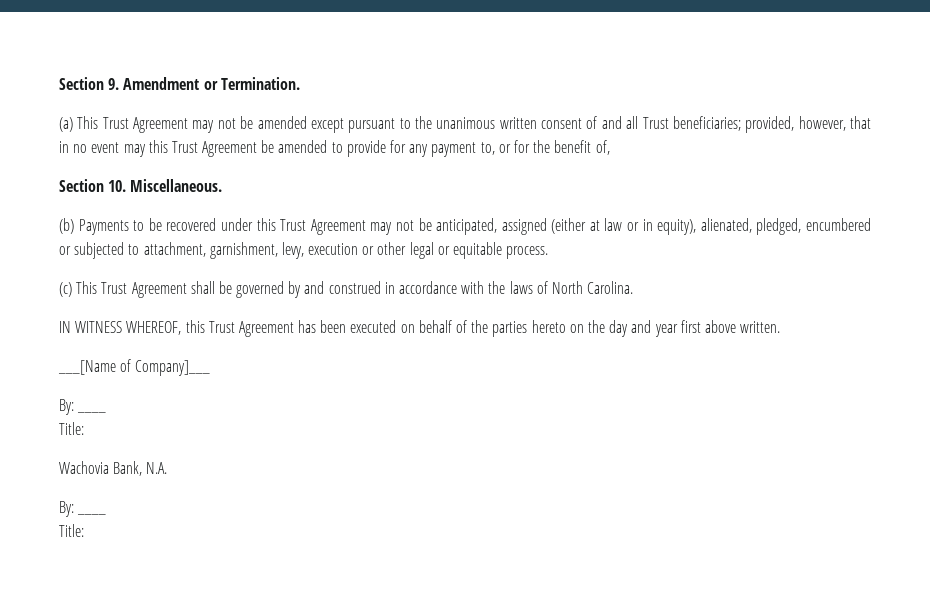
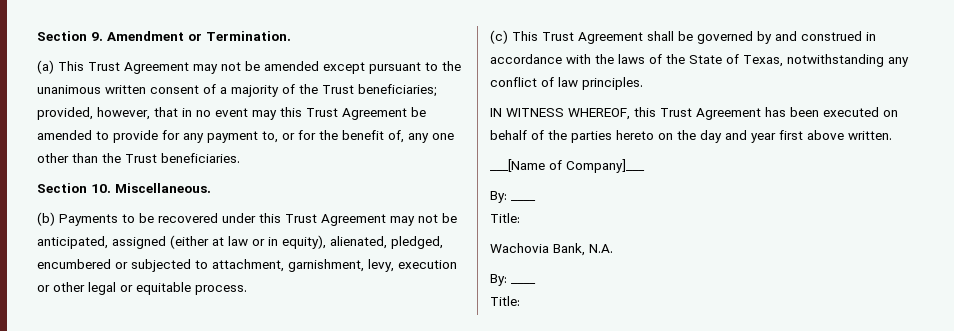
[601,116,639,129] and all -> [220,84,318,97] a majority of the
(610, 147) none -> [408,133,454,143] [37,153,240,163] any one other than the Trust beneficiaries.
[551,281,634,294] North Carolina. -> [666,54,909,67] [490,77,643,90] the State of Texas, notwithstanding any conflict of law principles.

